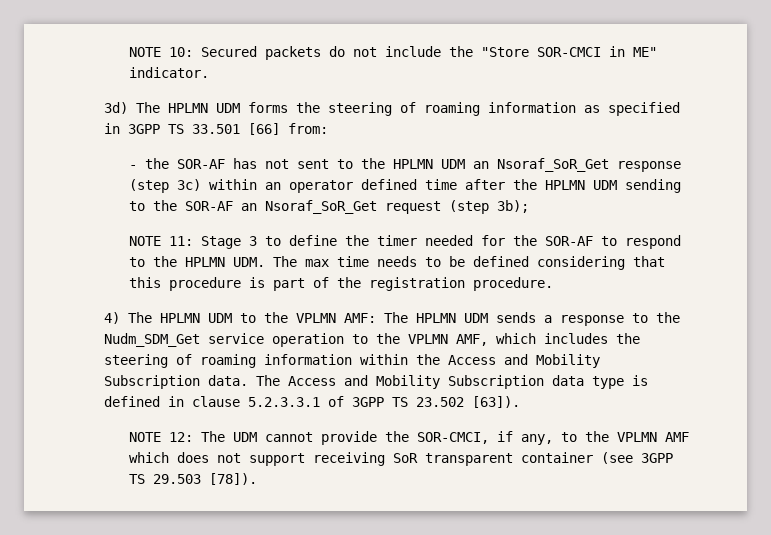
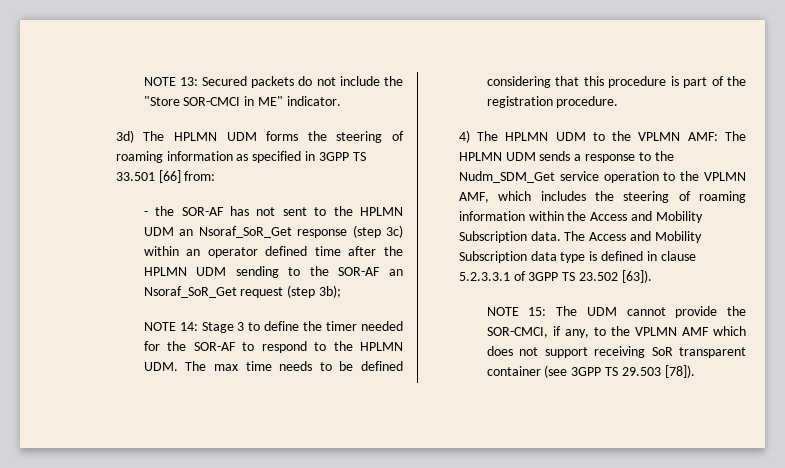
[128,47,193,57] NOTE 10: -> [143,77,198,86] NOTE 13:
[168,236,193,246] 11: -> [179,322,198,331] 14:
[168,432,193,442] 12: -> [528,307,547,316] 15:

